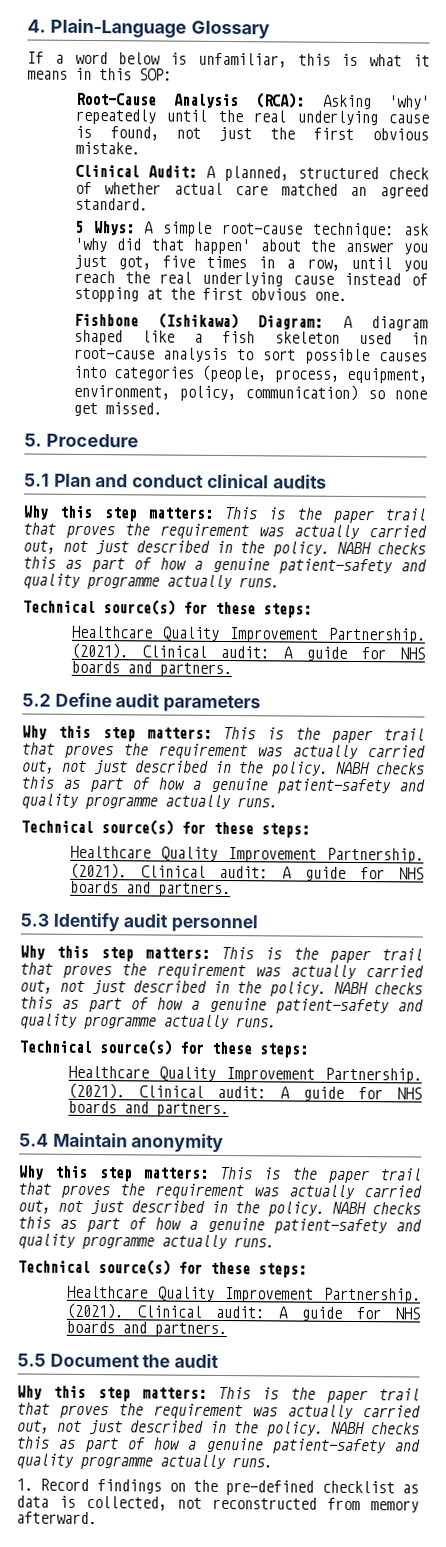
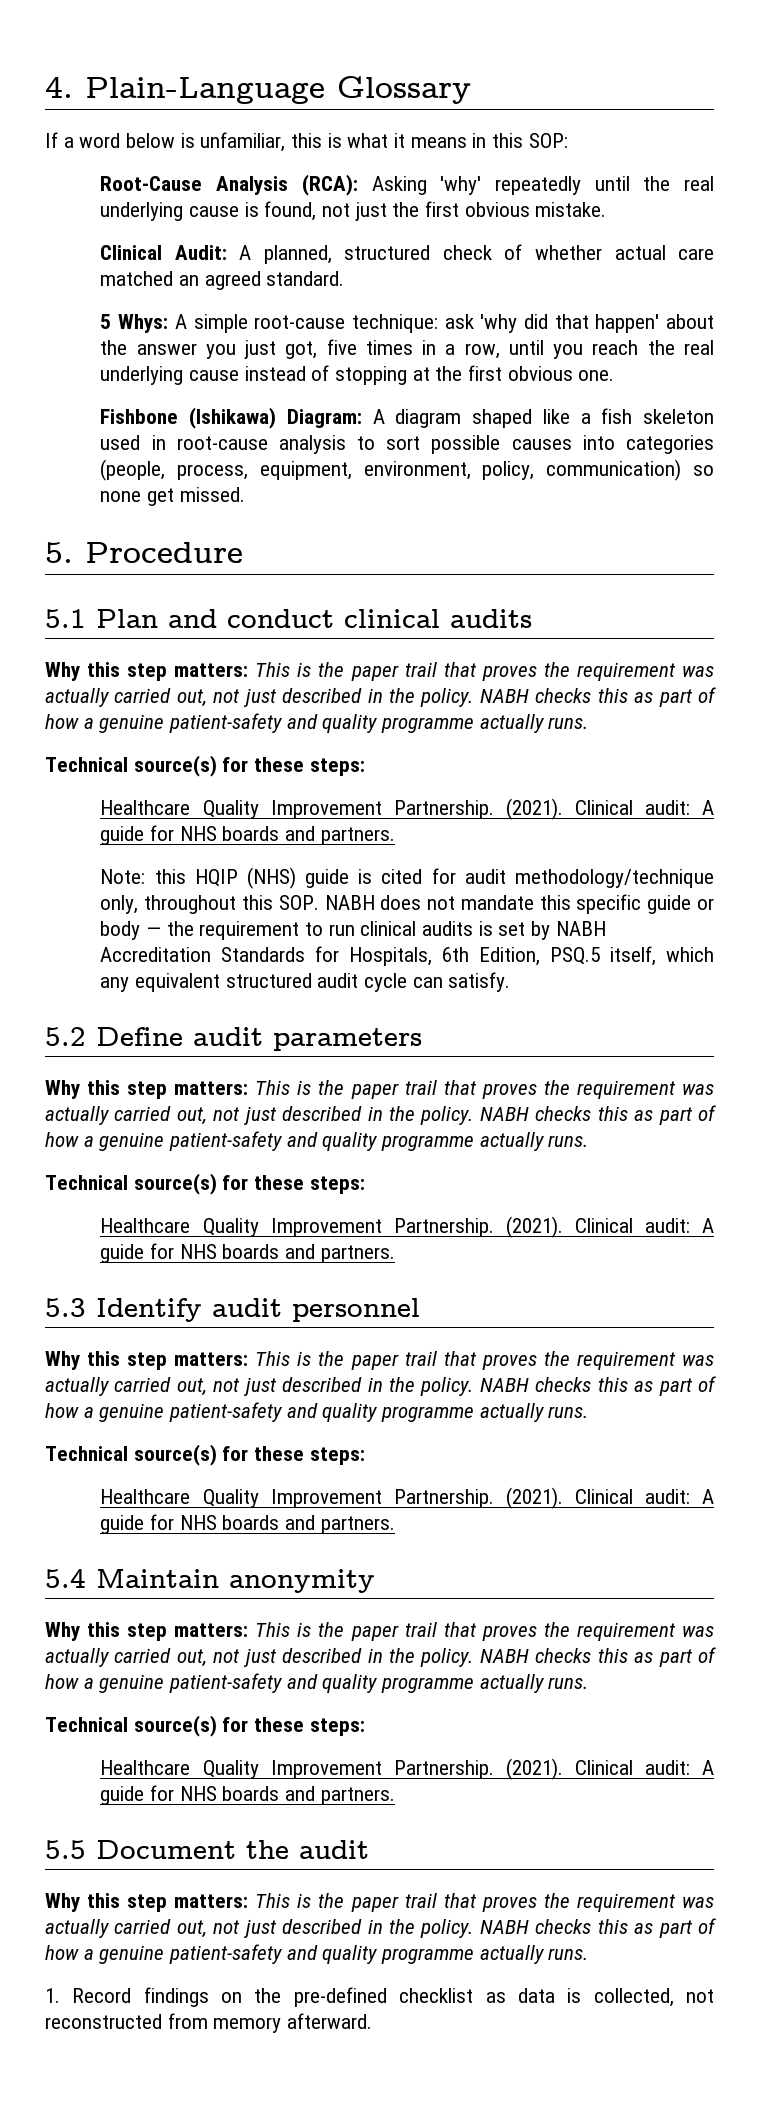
(232, 670) none -> [100,867,714,889] [100,894,714,914] [100,921,606,940] [100,946,715,966] [100,972,511,992] // Note: this HQIP (NHS) guide is cited for audit methodology/technique only, throughout this SOP. NABH does not mandate this specific guide or body — the requirement to run clinical audits is set by NABH Accreditation Standards for Hospitals, 6th Edition, PSQ.5 itself, which any equivalent structured audit cycle can satisfy.

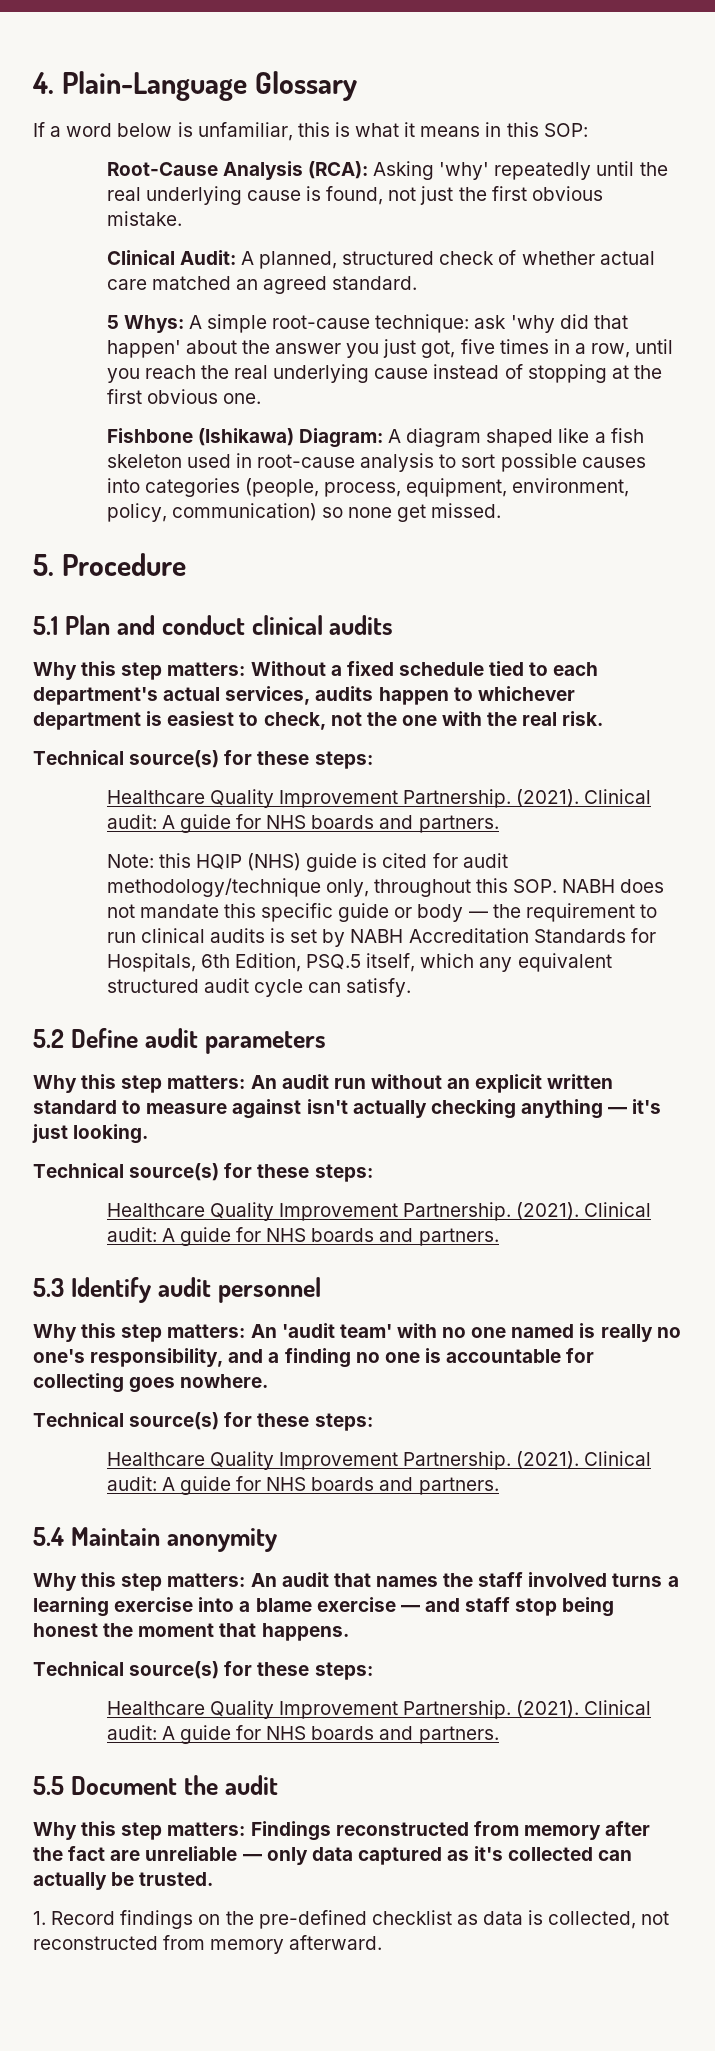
[255,662,715,681] [45,687,717,707] [45,713,589,733] This is the paper trail that proves the requirement was actually carried out, not just described in the policy. NABH checks this as part of how a genuine patient-safety and quality programme actually runs. -> [250,661,599,676] [33,686,575,705] [33,711,604,730] Without a fixed schedule tied to each department's actual services, audits happen to whichever department is easiest to check, not the one with the real risk.
[255,1080,715,1099] [45,1105,717,1125] [45,1131,589,1151] This is the paper trail that proves the requirement was actually carried out, not just described in the policy. NABH checks this as part of how a genuine patient-safety and quality programme actually runs. -> [250,1074,614,1093] [33,1099,662,1119] [32,1124,149,1144] An audit run without an explicit written standard to measure against isn't actually checking anything — it's just looking.
[255,1351,715,1370] [45,1376,717,1396] [45,1402,589,1422] This is the paper trail that proves the requirement was actually carried out, not just described in the policy. NABH checks this as part of how a genuine patient-safety and quality programme actually runs. -> [250,1323,681,1342] [33,1348,595,1368] [33,1373,269,1393] An 'audit team' with no one named is really no one's responsibility, and a finding no one is accountable for collecting goes nowhere.
[255,1622,715,1641] [45,1647,717,1667] [45,1673,589,1693] This is the paper trail that proves the requirement was actually carried out, not just described in the policy. NABH checks this as part of how a genuine patient-safety and quality programme actually runs. -> [250,1572,679,1587] [33,1597,615,1617] [33,1623,349,1641] An audit that names the staff involved turns a learning exercise into a blame exercise — and staff stop being honest the moment that happens.
[255,1893,715,1912] [45,1918,717,1938] [45,1944,589,1964] This is the paper trail that proves the requirement was actually carried out, not just described in the policy. NABH checks this as part of how a genuine patient-safety and quality programme actually runs. -> [250,1821,651,1841] [33,1846,633,1865] [33,1872,214,1890] Findings reconstructed from memory after the fact are unreliable — only data captured as it's collected can actually be trusted.

